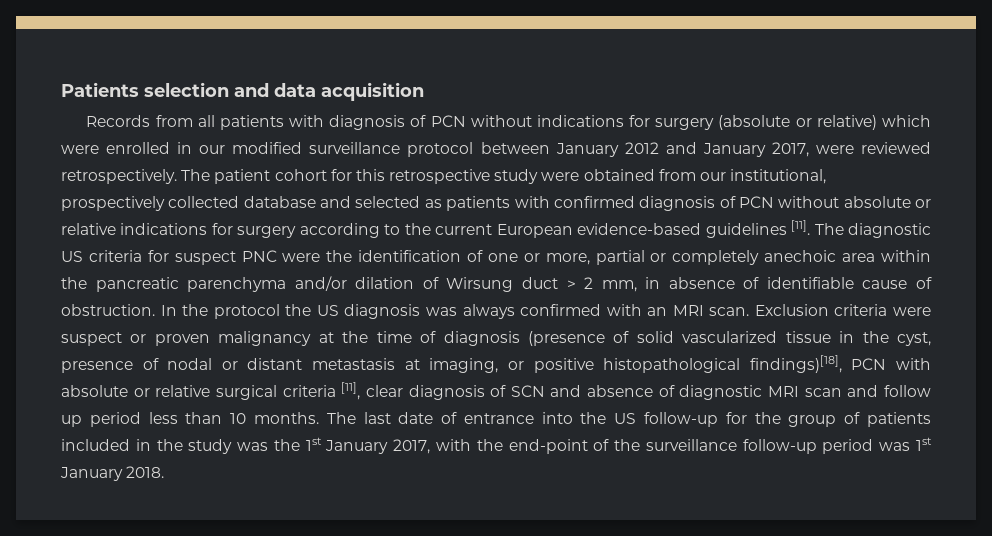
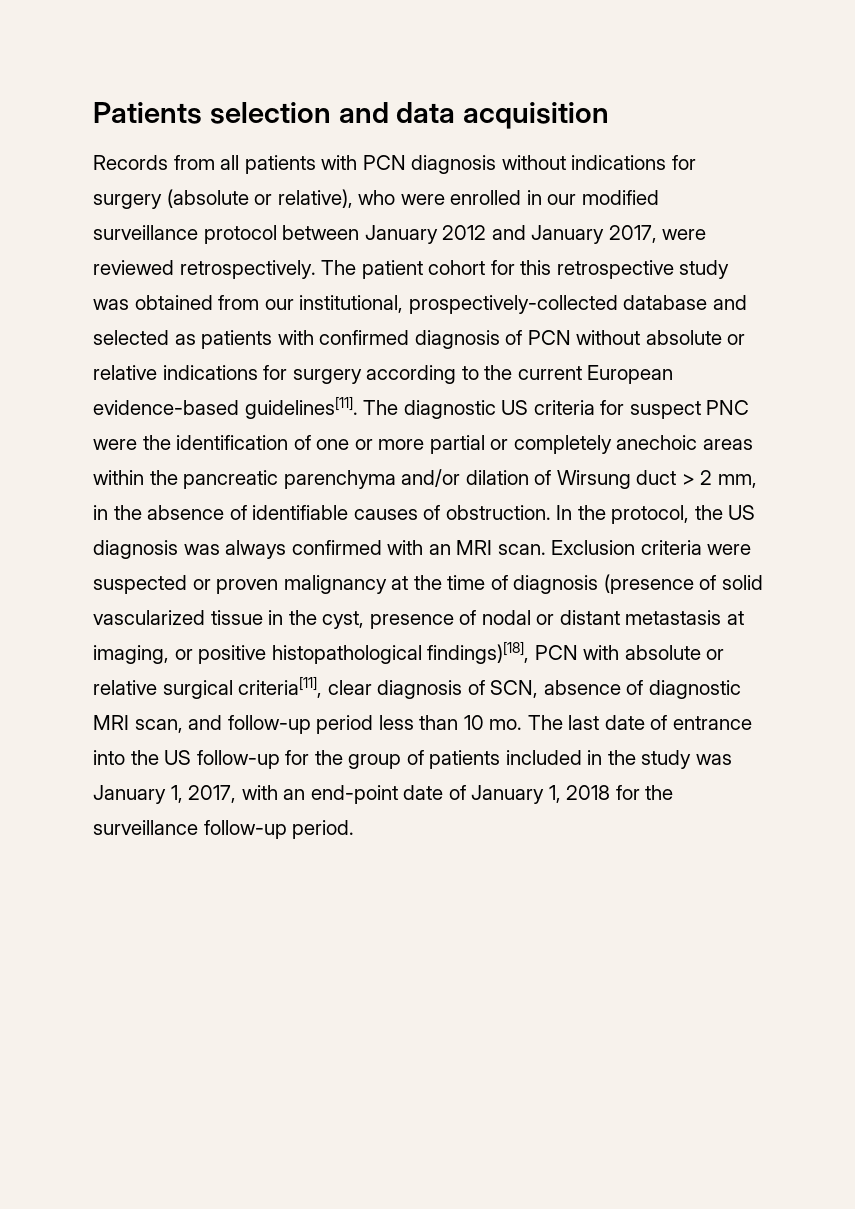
[329,115,466,130] diagnosis of PCN -> [362,155,497,174] PCN diagnosis
[816,115,931,130] relative) which -> [277,189,396,208] relative), who
[541,172,580,181] were -> [93,299,129,310] was
[61,196,240,211] prospectively collected -> [408,295,618,314] prospectively-collected
[705,220,811,238] guidelines [11]. -> [244,396,358,419] guidelines[11].
[545,253,590,265] more, -> [378,439,425,450] more
[842,253,876,262] area -> [702,439,753,450] areas
(661, 283) none -> [113,505,142,520] the
[862,280,908,289] cause -> [353,509,418,520] causes
[213,304,280,319] protocol -> [611,505,690,524] protocol,
[61,332,122,346] suspect -> [93,575,187,594] suspected
[282,382,361,400] criteria [11], -> [238,676,323,698] criteria[11],
[510,385,582,397] SCN and -> [490,680,539,698] SCN,
[804,385,931,397] [61,415,82,427] scan and follow up -> [134,715,311,734] scan, and follow-up
[253,412,319,424] months. -> [489,719,523,730] mo.
[273,437,933,454] [60,466,165,481] the 1st January 2017, with the end-point of the surveillance follow-up period was 1st January 2018. -> [93,785,674,804] [93,820,355,839] January 1, 2017, with an end-point date of January 1, 2018 for the surveillance follow-up period.

